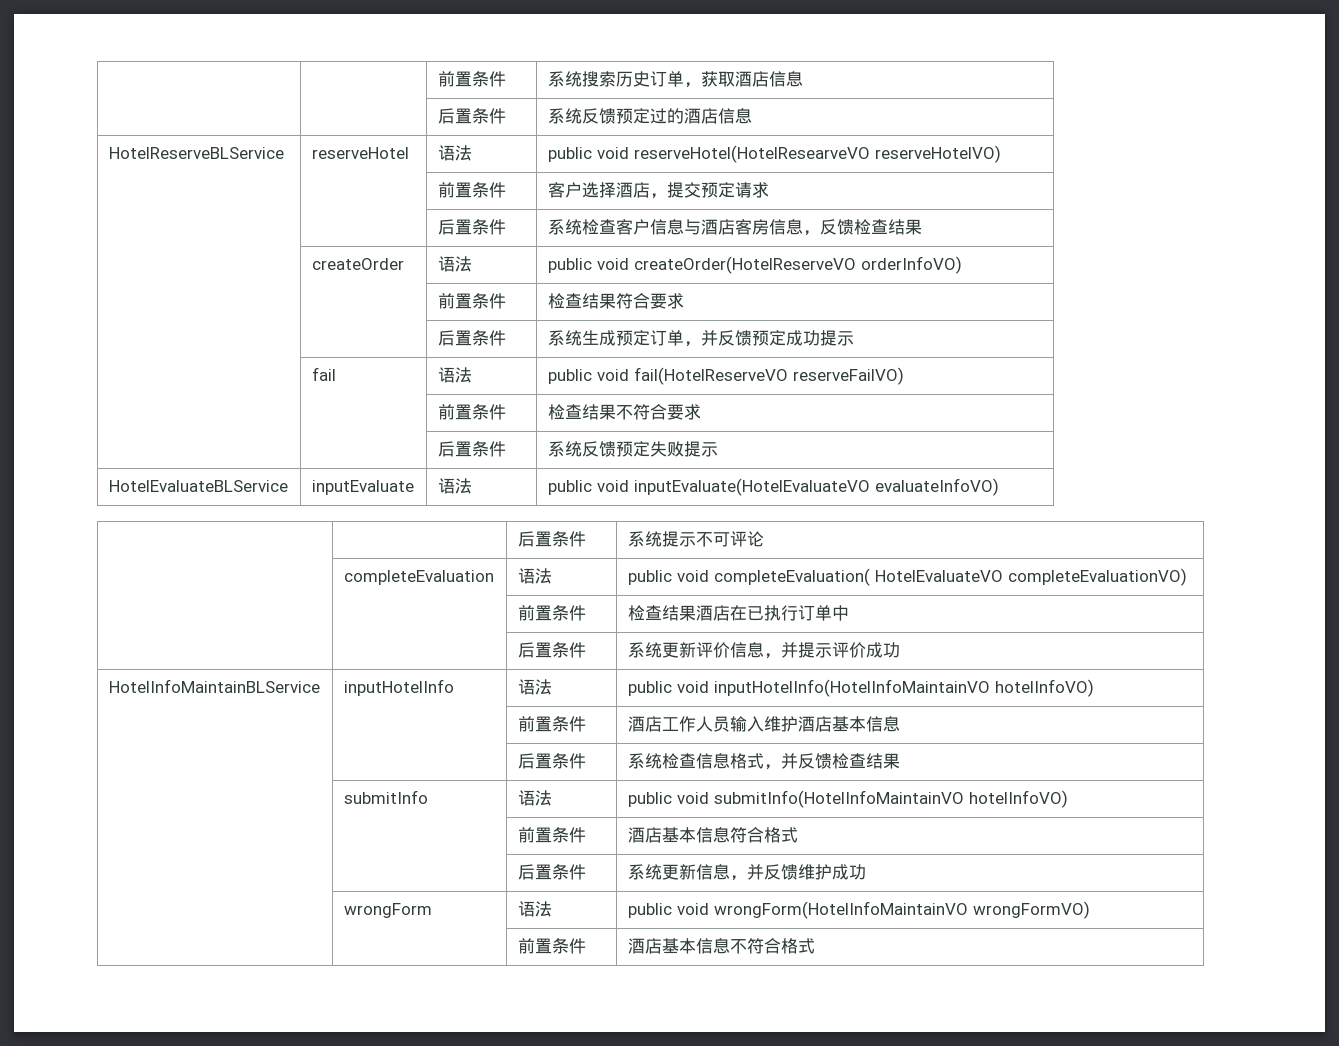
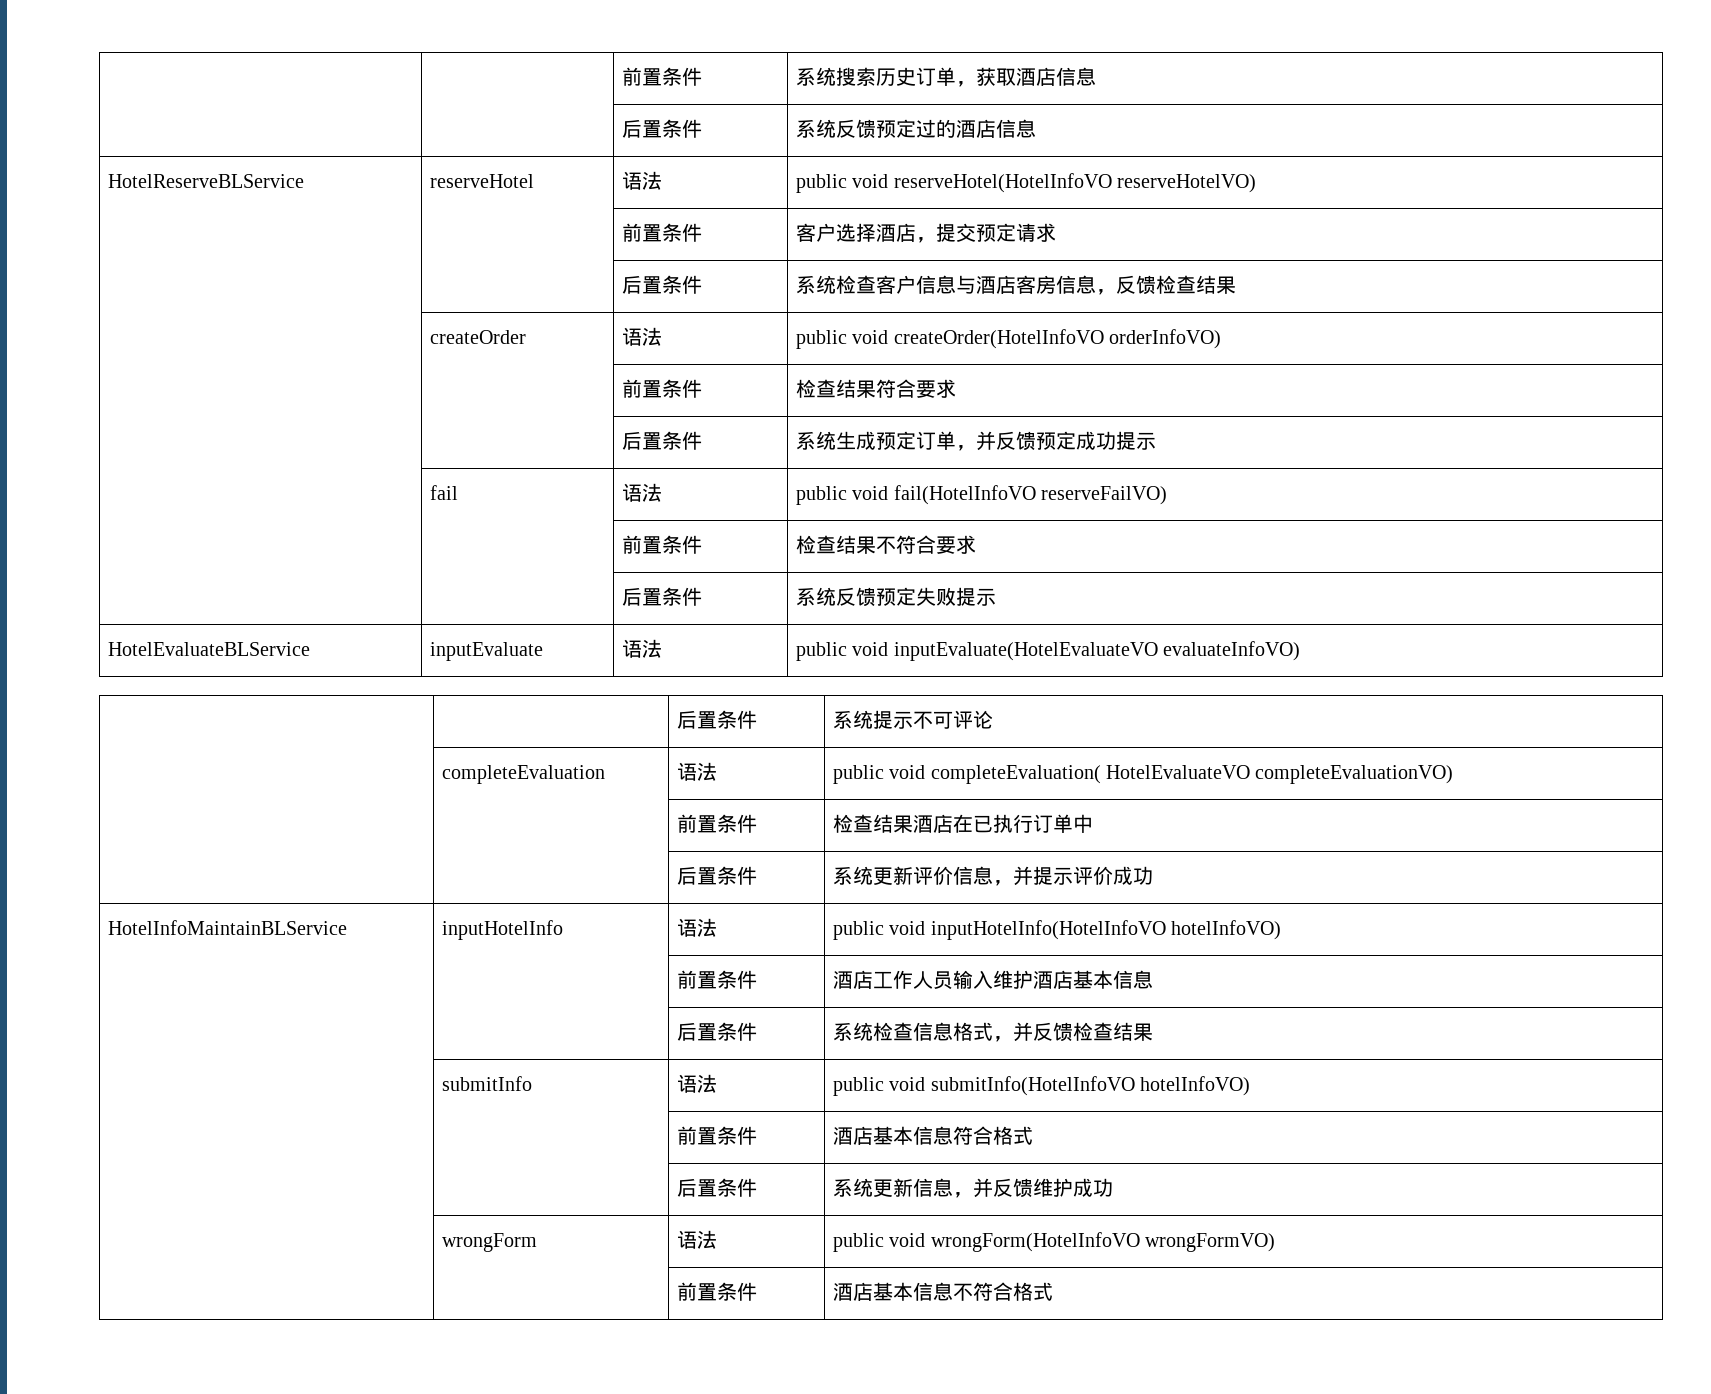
[633,145,870,163] reserveHotel(HotelResearveVO -> [893,173,1112,193] reserveHotel(HotelInfoVO
[633,256,856,274] createOrder(HotelReserveVO -> [893,329,1104,349] createOrder(HotelInfoVO
[633,367,788,385] fail(HotelReserveVO -> [893,485,1036,505] fail(HotelInfoVO
[713,679,990,697] inputHotelInfo(HotelInfoMaintainVO -> [930,920,1166,940] inputHotelInfo(HotelInfoVO
[713,790,964,808] submitInfo(HotelInfoMaintainVO -> [930,1076,1135,1096] submitInfo(HotelInfoVO
[713,901,968,919] wrongForm(HotelInfoMaintainVO -> [930,1232,1140,1252] wrongForm(HotelInfoVO

